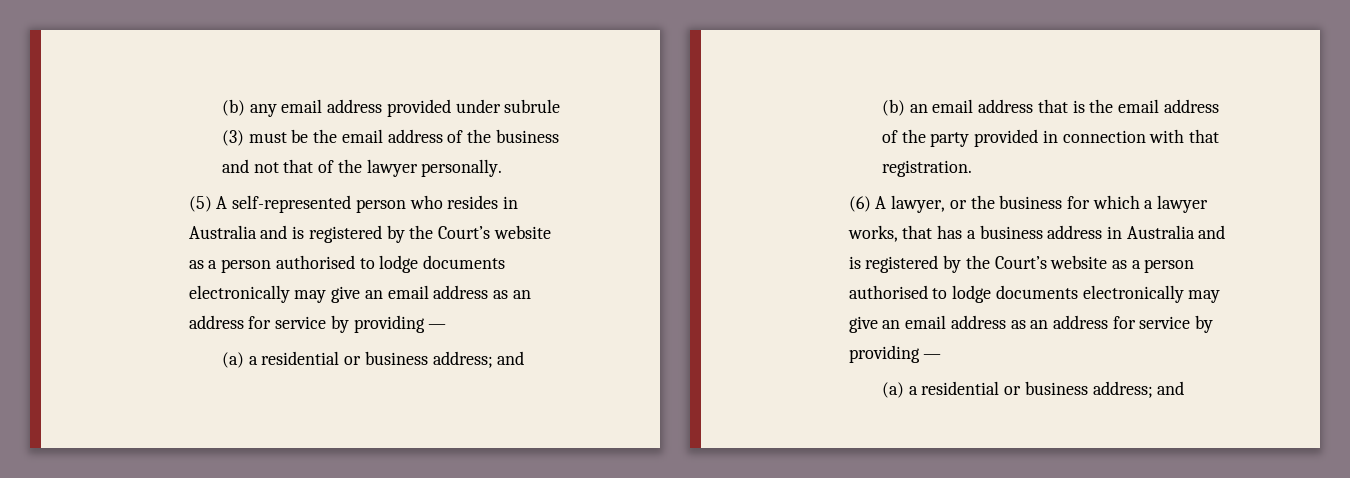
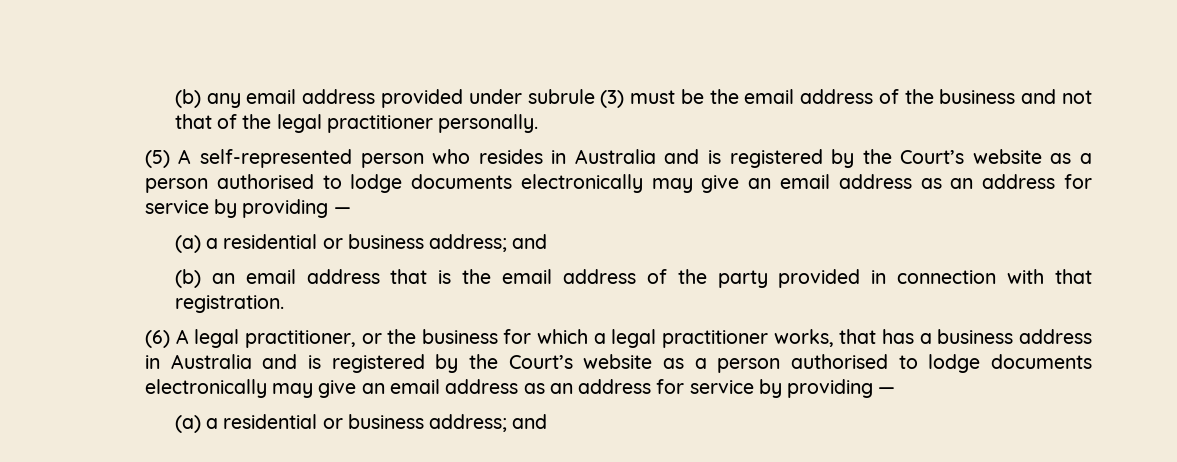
[366,159,418,177] lawyer -> [276,114,433,133] legal practitioner
[891,195,946,213] lawyer, -> [194,329,356,348] legal practitioner,
[1157,195,1209,213] lawyer -> [611,329,769,348] legal practitioner

